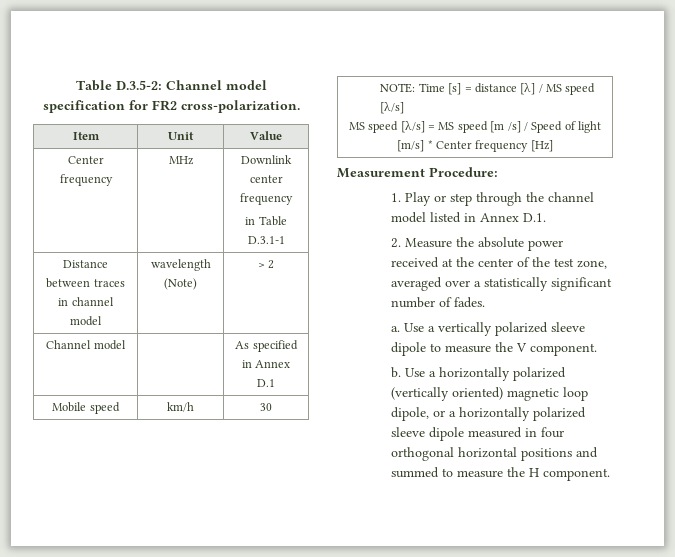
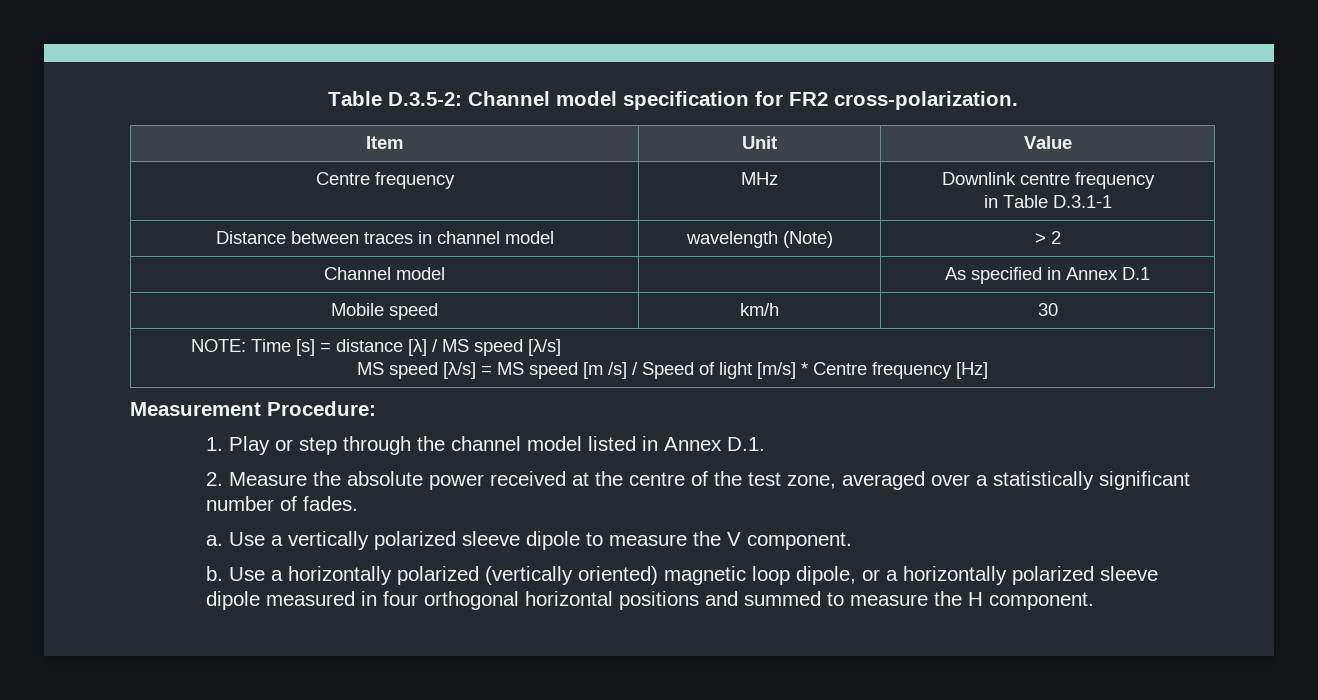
[67,156,104,164] Center -> [315,172,370,185] Centre
[249,175,283,183] center -> [1019,173,1070,185] centre
[436,141,472,149] Center -> [813,362,867,375] Centre
[478,258,514,267] center -> [628,472,685,486] centre

